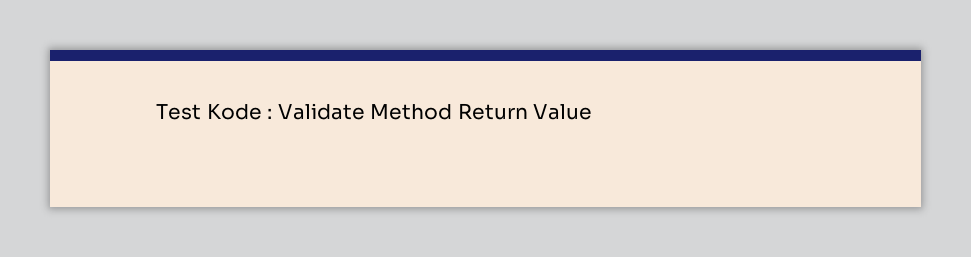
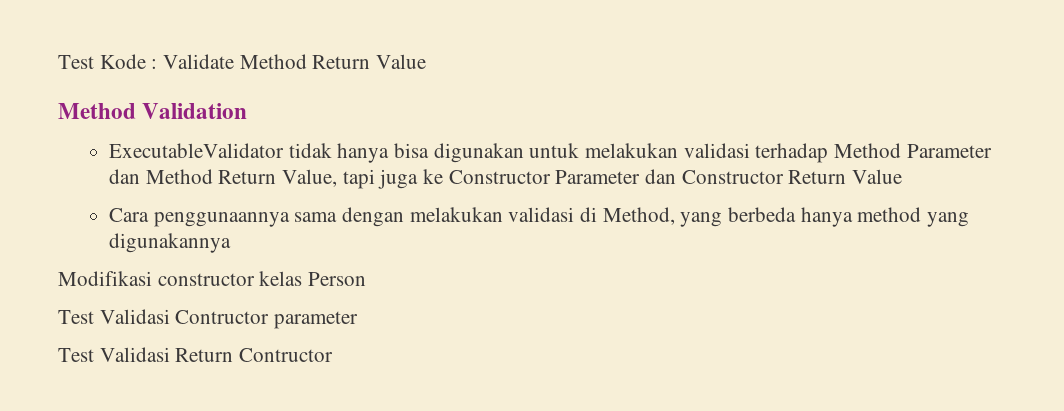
(593, 112) none -> [58,103,248,119] [108,143,992,163] [108,169,903,189] [108,207,970,227] [108,233,231,253] [58,271,367,286] [58,309,359,329] [58,347,334,362] // Method Validation // ExecutableValidator tidak hanya bisa digunakan untuk melakukan validasi terhadap Method Parameter dan Method Return Value, tapi juga ke Constructor Parameter dan Constructor Return Value // Cara penggunaannya sama dengan melakukan validasi di Method, yang berbeda hanya method yang digunakannya // Modifikasi constructor kelas Person // Test Validasi Contructor parameter // Test Validasi Return Contructor

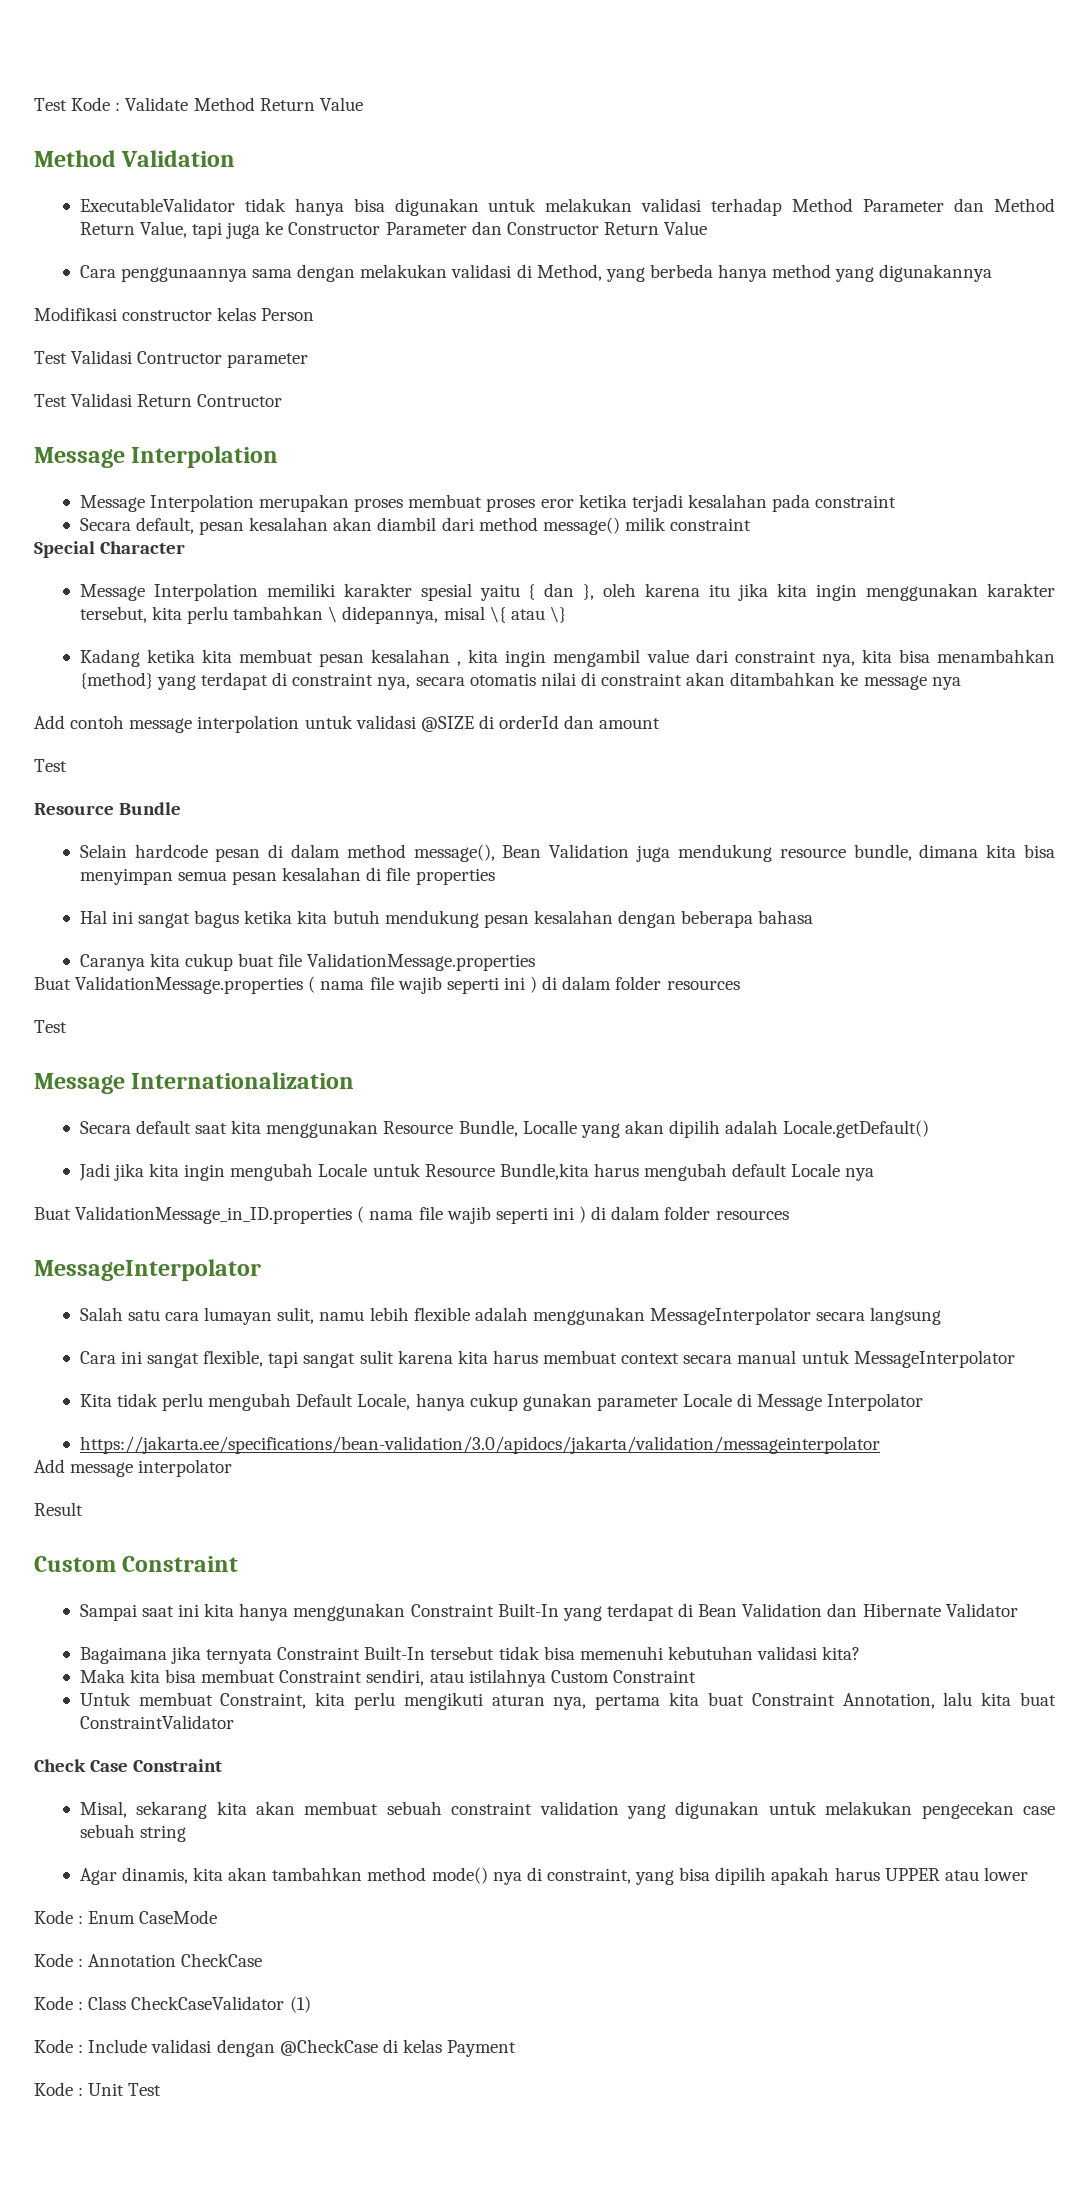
(334, 355) none -> [34,446,279,468] [79,494,897,512] [79,517,752,535] [34,541,186,558] [79,583,1055,601] [79,606,566,624] [79,649,1055,667] [79,672,961,690] [34,715,661,733] [34,759,67,772] [34,802,182,815] [79,844,1055,862] [79,867,495,885] [79,910,814,928] [79,953,536,971] [34,976,740,994] [34,1020,67,1033] [34,1072,355,1094] [79,1120,930,1138] [78,1163,875,1181] [34,1206,789,1224] [34,1259,261,1281] [79,1307,942,1325] [79,1350,1015,1368] [79,1393,924,1411] [79,1436,880,1454] [34,1459,233,1477] [34,1502,83,1516] [34,1556,239,1572] [79,1603,1018,1621] [79,1646,861,1664] [79,1669,696,1687] [79,1692,1056,1710] [79,1715,234,1729] [34,1759,223,1772] [79,1801,1055,1819] [79,1824,186,1842] [79,1867,1028,1885] [34,1910,218,1924] [34,1953,263,1967] [34,1996,311,2013] [34,2039,517,2057] [34,2082,162,2096] // Message Interpolation // Message Interpolation merupakan proses membuat proses eror ketika terjadi kesalahan pada constraint // Secara default, pesan kesalahan akan diambil dari method message() milik constraint // Special Character // Message Interpolation memiliki karakter spesial yaitu { dan }, oleh karena itu jika kita ingin menggunakan karakter tersebut, kita perlu tambahkan \ didepannya, misal \{ atau \} // Kadang ketika kita membuat pesan kesalahan , kita ingin mengambil value dari constraint nya, kita bisa menambahkan {method} yang terdapat di constraint nya, secara otomatis nilai di constraint akan ditambahkan ke message nya // Add contoh message interpolation untuk validasi @SIZE di orderId dan amount // Test // Resource Bundle // Selain hardcode pesan di dalam method message(), Bean Validation juga mendukung resource bundle, dimana kita bisa menyimpan semua pesan kesalahan di file properties // Hal ini sangat bagus ketika kita butuh mendukung pesan kesalahan dengan beberapa bahasa // Caranya kita cukup buat file ValidationMessage.properties // Buat ValidationMessage.properties ( nama file wajib seperti ini ) di dalam folder resources // Test // Message Internationalization // Secara default saat kita menggunakan Resource Bundle, Localle yang akan dipilih adalah Locale.getDefault() // Jadi jika kita ingin mengubah Locale untuk Resource Bundle,kita harus mengubah default Locale nya // Buat ValidationMessage_in_ID.properties ( nama file wajib seperti ini ) di dalam folder resources // MessageInterpolator // Salah satu cara lumayan sulit, namu lebih flexible adalah menggunakan MessageInterpolator secara langsung // Cara ini sangat flexible, tapi sangat sulit karena kita harus membuat context secara manual untuk MessageInterpolator // Kita tidak perlu mengubah Default Locale, hanya cukup gunakan parameter Locale di Message Interpolator // https://jakarta.ee/specifications/bean-validation/3.0/apidocs/jakarta/validation/messageinterpolator // Add message interpolator // Result // Custom Constraint // Sampai saat ini kita hanya menggunakan Constraint Built-In yang terdapat di Bean Validation dan Hibernate Validator // Bagaimana jika ternyata Constraint Built-In tersebut tidak bisa memenuhi kebutuhan validasi kita? // Maka kita bisa membuat Constraint sendiri, atau istilahnya Custom Constraint // Untuk membuat Constraint, kita perlu mengikuti aturan nya, pertama kita buat Constraint Annotation, lalu kita buat ConstraintValidator // Check Case Constraint // Misal, sekarang kita akan membuat sebuah constraint validation yang digunakan untuk melakukan pengecekan case sebuah string // Agar dinamis, kita akan tambahkan method mode() nya di constraint, yang bisa dipilih apakah harus UPPER atau lower // Kode : Enum CaseMode // Kode : Annotation CheckCase // Kode : Class CheckCaseValidator (1) // Kode : Include validasi dengan @CheckCase di kelas Payment // Kode : Unit Test

